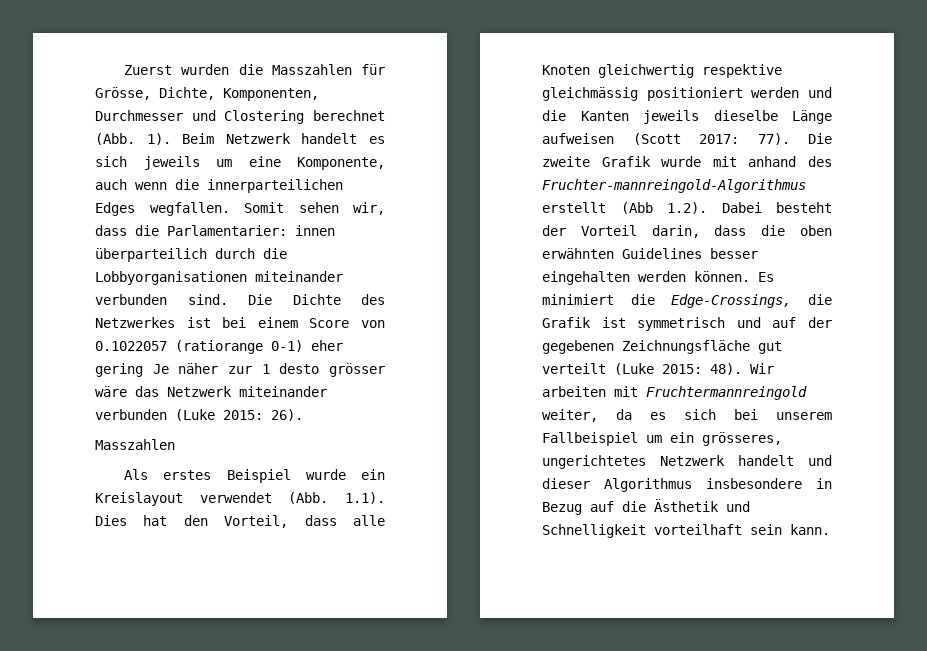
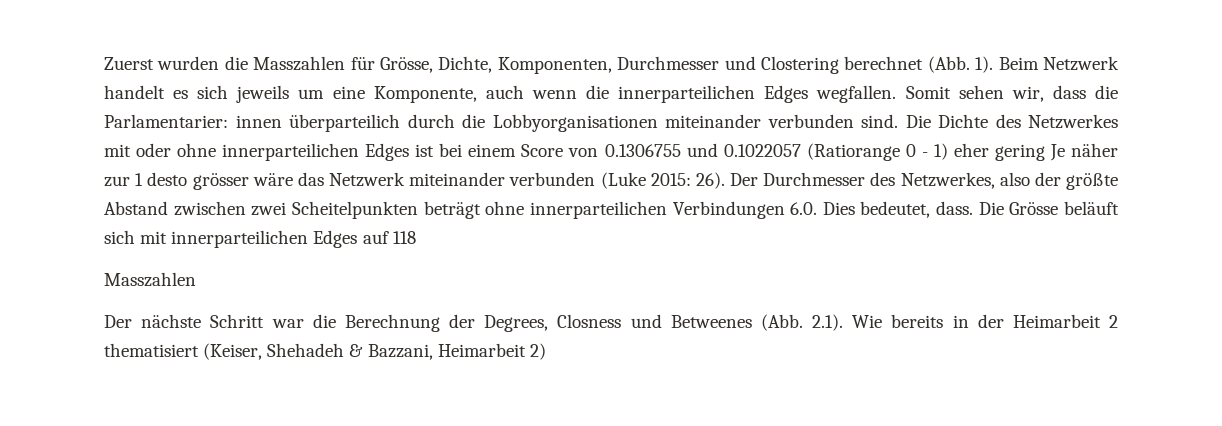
(175, 322) none -> [104,143,410,161] mit oder ohne innerparteilichen Edges
[95,340,303,354] 0.1022057 (ratiorange 0-1) -> [604,143,948,161] 0.1306755 und 0.1022057 (Ratiorange 0 - 1)
[95,439,175,450] [124,469,385,483] [95,492,385,506] [95,515,385,528] [542,64,782,78] [542,87,832,101] [542,110,832,124] [542,133,832,145] [542,156,832,167] [542,179,806,193] [542,202,832,214] [542,225,832,238] [542,248,758,259] [542,271,774,285] [542,294,832,308] [542,317,832,331] [542,340,782,354] [542,363,774,375] [542,386,807,400] [542,409,832,422] [542,432,782,446] [542,455,832,469] [542,478,832,492] [542,499,750,515] [542,524,830,538] // Masszahlen // Als erstes Beispiel wurde ein Kreislayout verwendet (Abb. 1.1). Dies hat den Vorteil, dass alle Knoten gleichwertig respektive gleichmässig positioniert werden und die Kanten jeweils dieselbe Länge aufweisen (Scott 2017: 77). Die zweite Grafik wurde mit anhand des Fruchter-mannreingold-Algorithmus erstellt (Abb 1.2). Dabei besteht der Vorteil darin, dass die oben erwähnten Guidelines besser eingehalten werden können. Es minimiert die Edge-Crossings, die Grafik ist symmetrisch und auf der gegebenen Zeichnungsfläche gut verteilt (Luke 2015: 48). Wir arbeiten mit Fruchtermannreingold weiter, da es sich bei unserem Fallbeispiel um ein grösseres, ungerichtetes Netzwerk handelt und dieser Algorithmus insbesondere in Bezug auf die Ästhetik und Schnelligkeit vorteilhaft sein kann. -> [729,172,1118,190] [104,201,1119,219] [104,230,416,248] [104,272,196,287] [104,314,1118,332] [104,343,546,360] Der Durchmesser des Netzwerkes, also der größte Abstand zwischen zwei Scheitelpunkten beträgt ohne innerparteilichen Verbindungen 6.0. Dies bedeutet, dass. Die Grösse beläuft sich mit innerparteilichen Edges auf 118 // Masszahlen // Der nächste Schritt war die Berechnung der Degrees, Closness und Betweenes (Abb. 2.1). Wie bereits in der Heimarbeit 2 thematisiert (Keiser, Shehadeh & Bazzani, Heimarbeit 2)

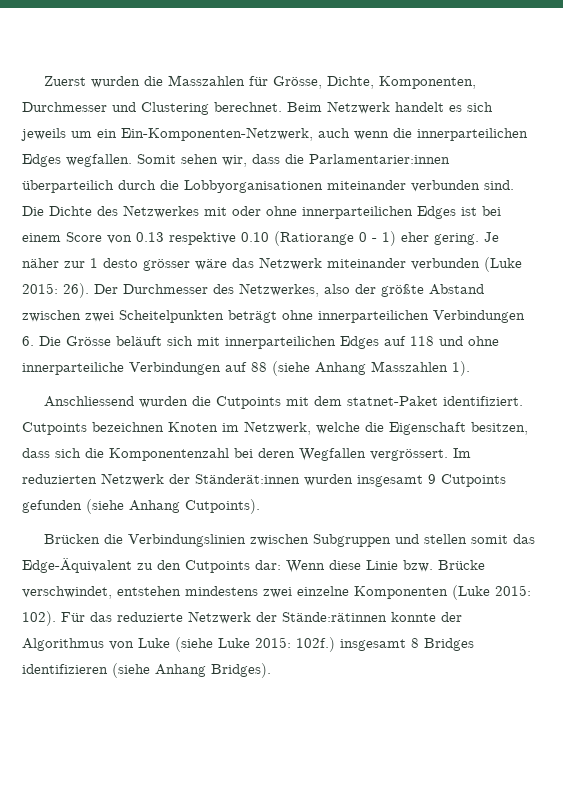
[760,56,994,74] Clostering berechnet (Abb. 1). -> [141,102,282,115] Clustering berechnet.
[332,86,477,103] eine Komponente, -> [97,127,313,141] ein Ein-Komponenten-Netzwerk,
[104,114,282,128] Parlamentarier: innen -> [309,154,450,164] Parlamentarier:innen
[604,143,801,157] 0.1306755 und 0.1022057 -> [136,232,269,245] 0.13 respektive 0.10
[994,144,1045,161] gering -> [434,233,479,245] gering.
[790,201,974,218] 6.0. Dies bedeutet, dass. -> [22,336,34,346] 6.
[104,272,196,287] [104,314,1118,332] [104,343,546,360] // Masszahlen // Der nächste Schritt war die Berechnung der Degrees, Closness und Betweenes (Abb. 2.1). Wie bereits in der Heimarbeit 2 thematisiert (Keiser, Shehadeh & Bazzani, Heimarbeit 2) -> [439,336,499,346] [22,361,470,376] [43,396,523,409] [22,421,528,435] [22,448,471,461] [22,473,506,487] [22,499,260,514] [43,534,535,547] [22,558,485,573] [22,585,531,600] [22,611,462,626] [22,637,474,652] [22,663,271,678] und ohne innerparteiliche Verbindungen auf 88 (siehe Anhang Masszahlen 1). // Anschliessend wurden die Cutpoints mit dem statnet-Paket identifiziert. Cutpoints bezeichnen Knoten im Netzwerk, welche die Eigenschaft besitzen, dass sich die Komponentenzahl bei deren Wegfallen vergrössert. Im reduzierten Netzwerk der Ständerät:innen wurden insgesamt 9 Cutpoints gefunden (siehe Anhang Cutpoints). // Brücken die Verbindungslinien zwischen Subgruppen und stellen somit das Edge-Äquivalent zu den Cutpoints dar: Wenn diese Linie bzw. Brücke verschwindet, entstehen mindestens zwei einzelne Komponenten (Luke 2015: 102). Für das reduzierte Netzwerk der Stände:rätinnen konnte der Algorithmus von Luke (siehe Luke 2015: 102f.) insgesamt 8 Bridges identifizieren (siehe Anhang Bridges).

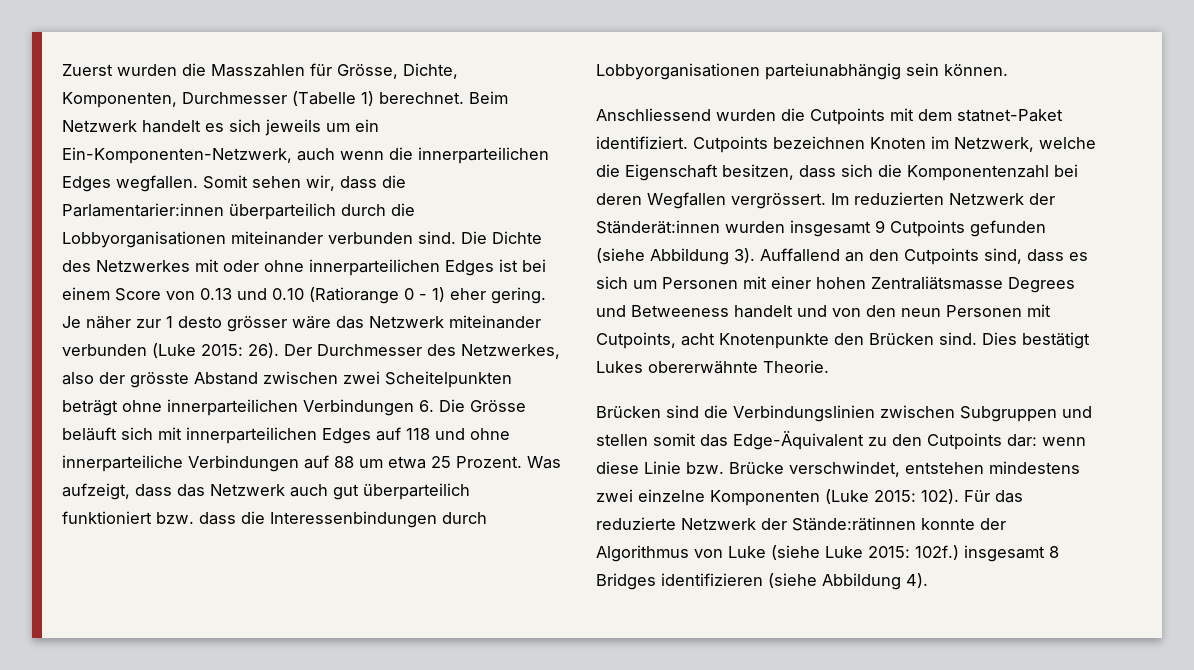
[112,102,209,115] und Clustering -> [292,91,374,106] (Tabelle 1)
[169,232,236,245] respektive -> [237,288,267,300] und
[381,284,424,297] größte -> [130,372,189,388] grösste
[272,361,470,376] (siehe Anhang Masszahlen 1). -> [359,456,561,469] [62,483,470,500] [62,511,487,528] [596,63,1008,80] um etwa 25 Prozent. Was aufzeigt, dass das Netzwerk auch gut überparteilich funktioniert bzw. dass die Interessenbindungen durch Lobbyorganisationen parteiunabhängig sein können.
[129,499,260,514] [43,534,100,544] Anhang Cutpoints). // Brücken -> [650,248,1088,265] [596,276,1075,293] [596,304,1051,318] [596,332,1090,349] [596,360,829,374] [596,405,699,418] Abbildung 3). Auffallend an den Cutpoints sind, dass es sich um Personen mit einer hohen Zentraliätsmasse Degrees und Betweeness handelt und von den neun Personen mit Cutpoints, acht Knotenpunkte den Brücken sind. Dies bestätigt Lukes obererwähnte Theorie. // Brücken sind
[286,560,325,573] Wenn -> [1042,437,1086,446] wenn
[155,663,271,678] Anhang Bridges). -> [822,573,928,590] Abbildung 4).

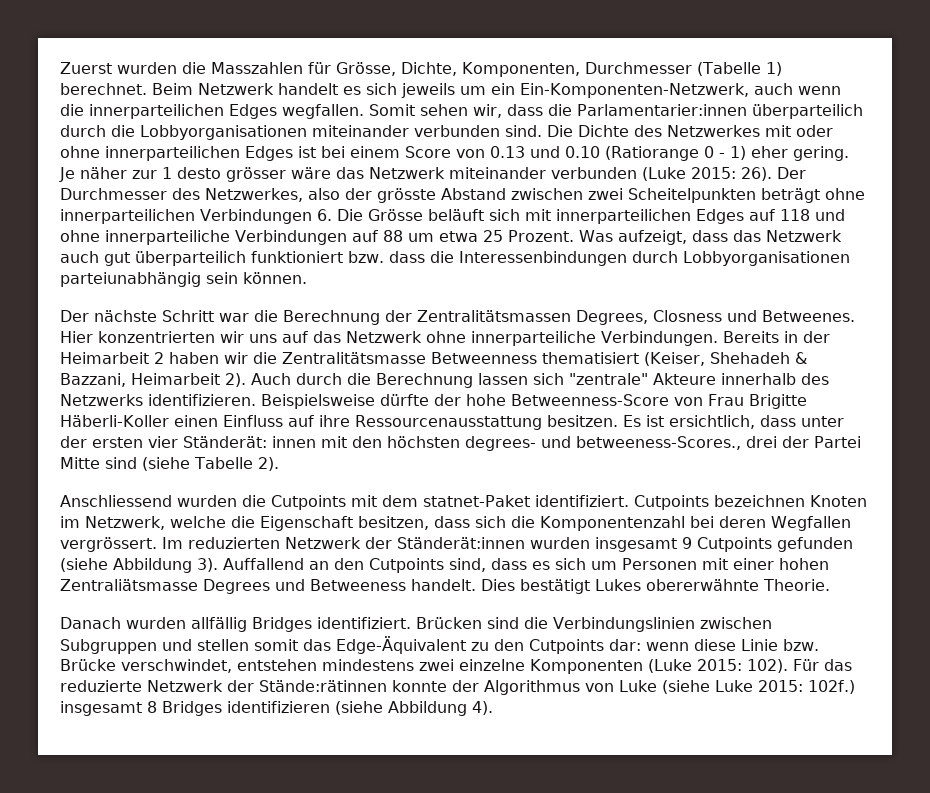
(1008, 70) none -> [60,310,855,325] [60,331,830,346] [60,352,807,366] [60,373,829,388] [60,394,807,409] [60,415,844,430] [60,436,861,451] [60,457,279,471] // Der nächste Schritt war die Berechnung der Zentralitätsmassen Degrees, Closness und Betweenes. Hier konzentrierten wir uns auf das Netzwerk ohne innerparteiliche Verbindungen. Bereits in der Heimarbeit 2 haben wir die Zentralitätsmasse Betweenness thematisiert (Keiser, Shehadeh & Bazzani, Heimarbeit 2). Auch durch die Berechnung lassen sich "zentrale" Akteure innerhalb des Netzwerks identifizieren. Beispielsweise dürfte der hohe Betweenness-Score von Frau Brigitte Häberli-Koller einen Einfluss auf ihre Ressourcenausstattung besitzen. Es ist ersichtlich, dass unter der ersten vier Ständerät: innen mit den höchsten degrees- und betweeness-Scores., drei der Partei Mitte sind (siehe Tabelle 2).
[734,304,1051,318] [596,332,977,349] handelt und von den neun Personen mit Cutpoints, acht Knotenpunkte den Brücken sind. -> [411,579,476,591] handelt.
(829, 366) none -> [60,617,411,632] Danach wurden allfällig Bridges identifiziert.

